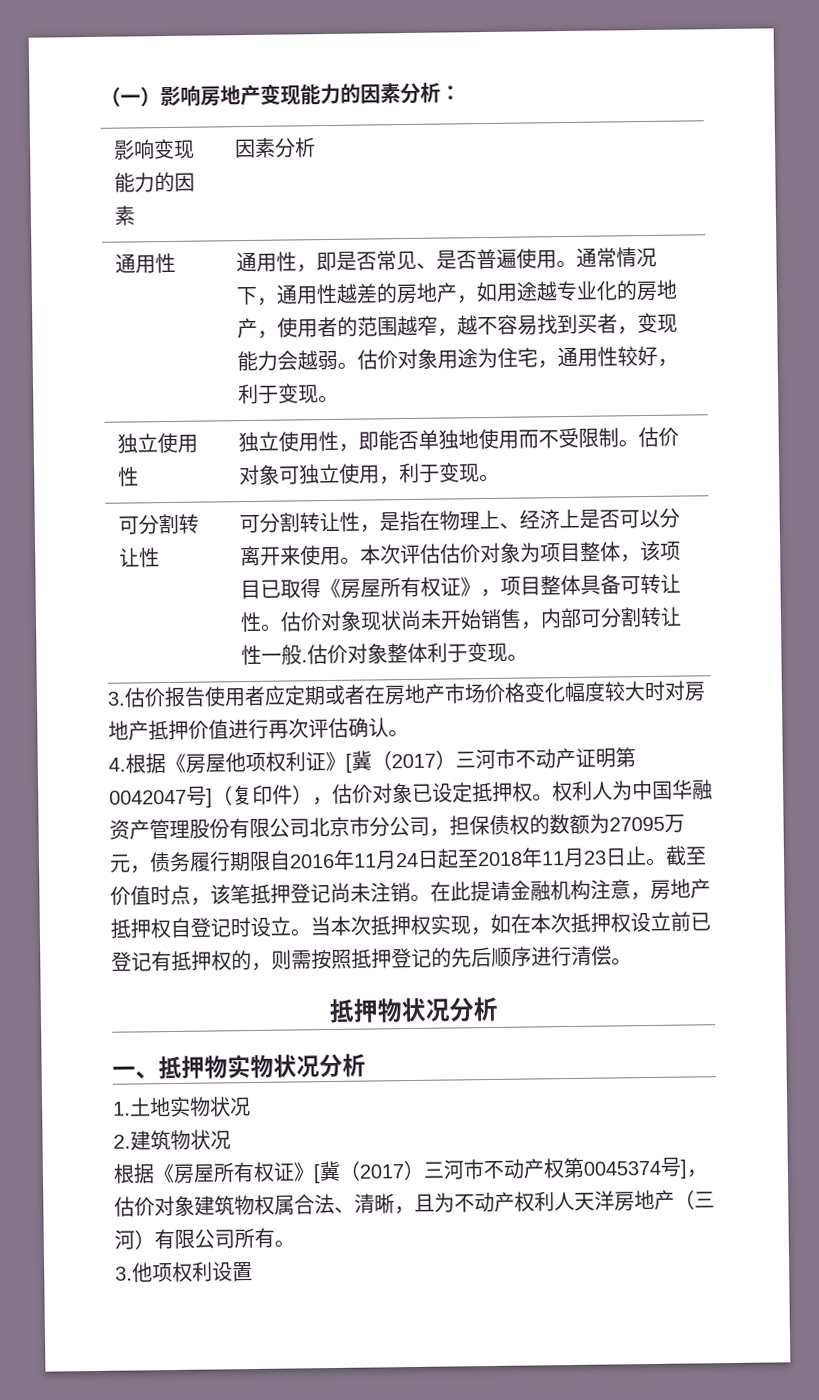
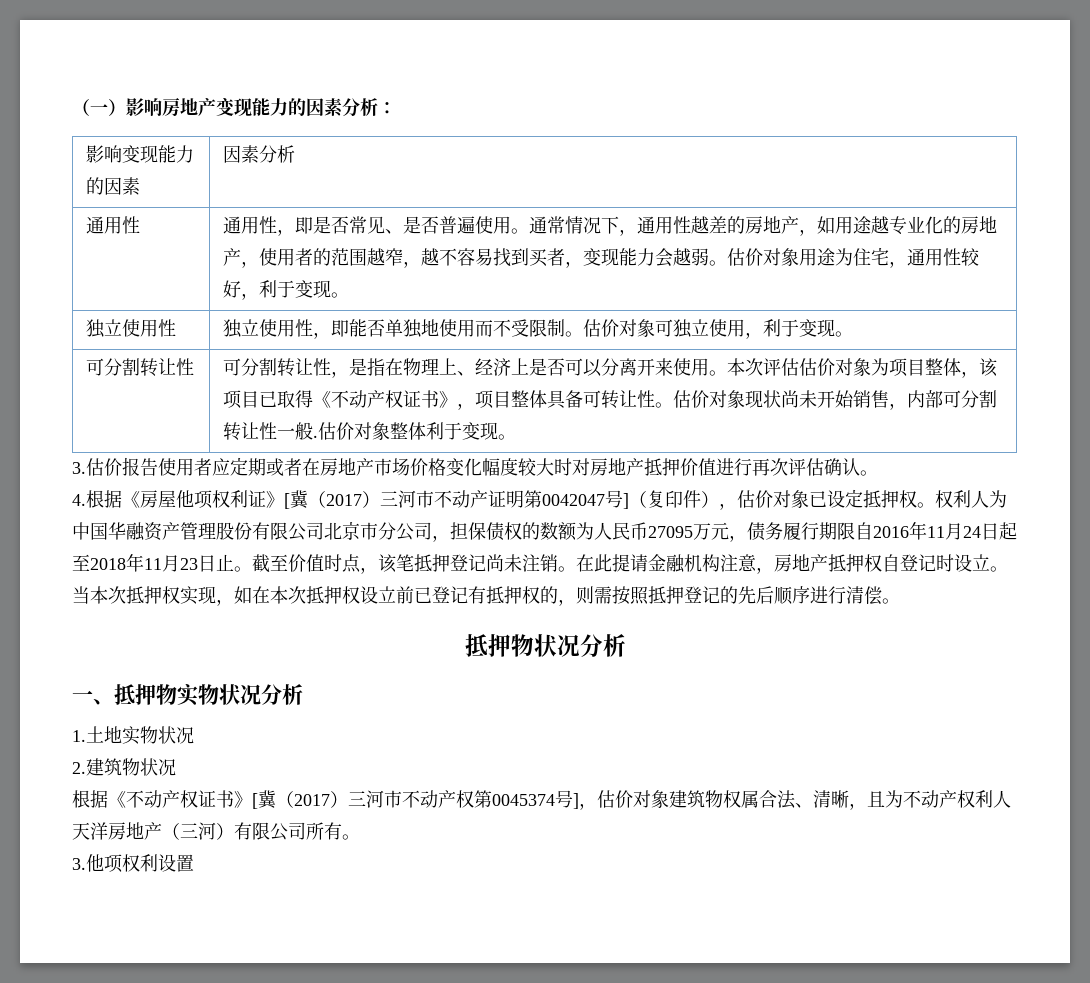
[339,576,461,599] 房屋所有权证 -> [330,390,439,408] 不动产权证书
(610, 823) none -> [594,522,648,540] 人民币
[173,1161,295,1184] 房屋所有权证 -> [126,790,234,808] 不动产权证书

